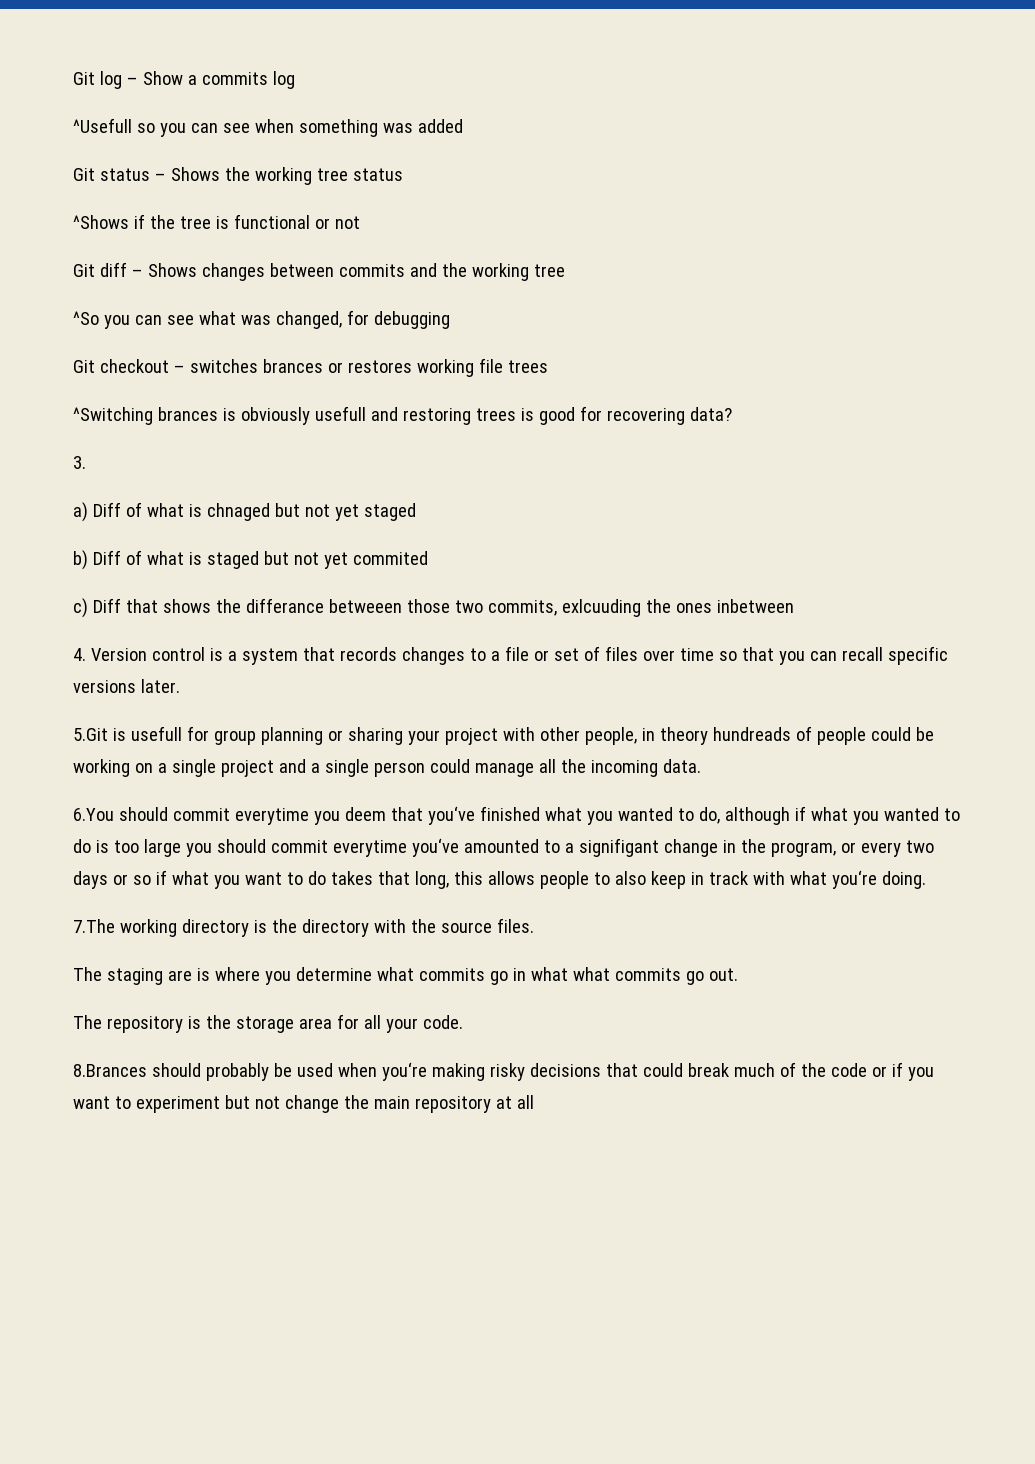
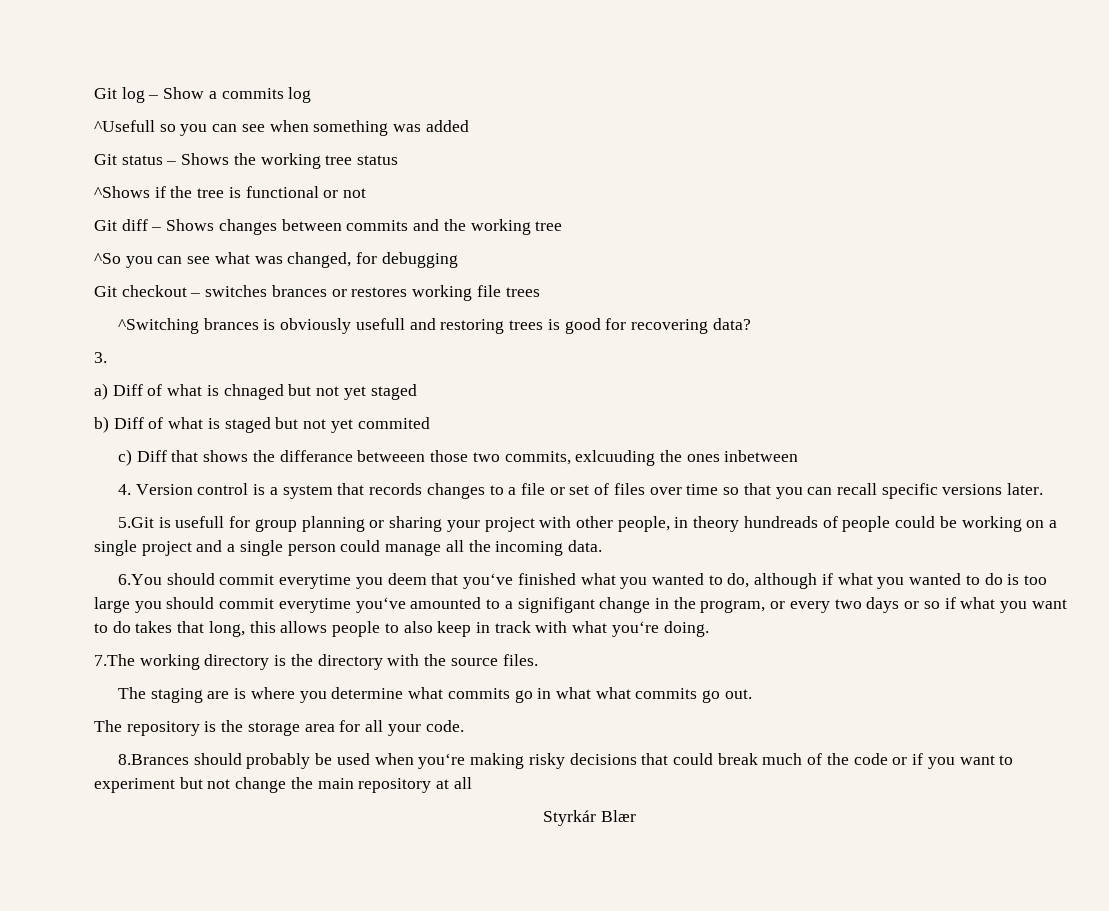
(534, 1102) none -> [543,810,636,826] // Styrkár Blær

